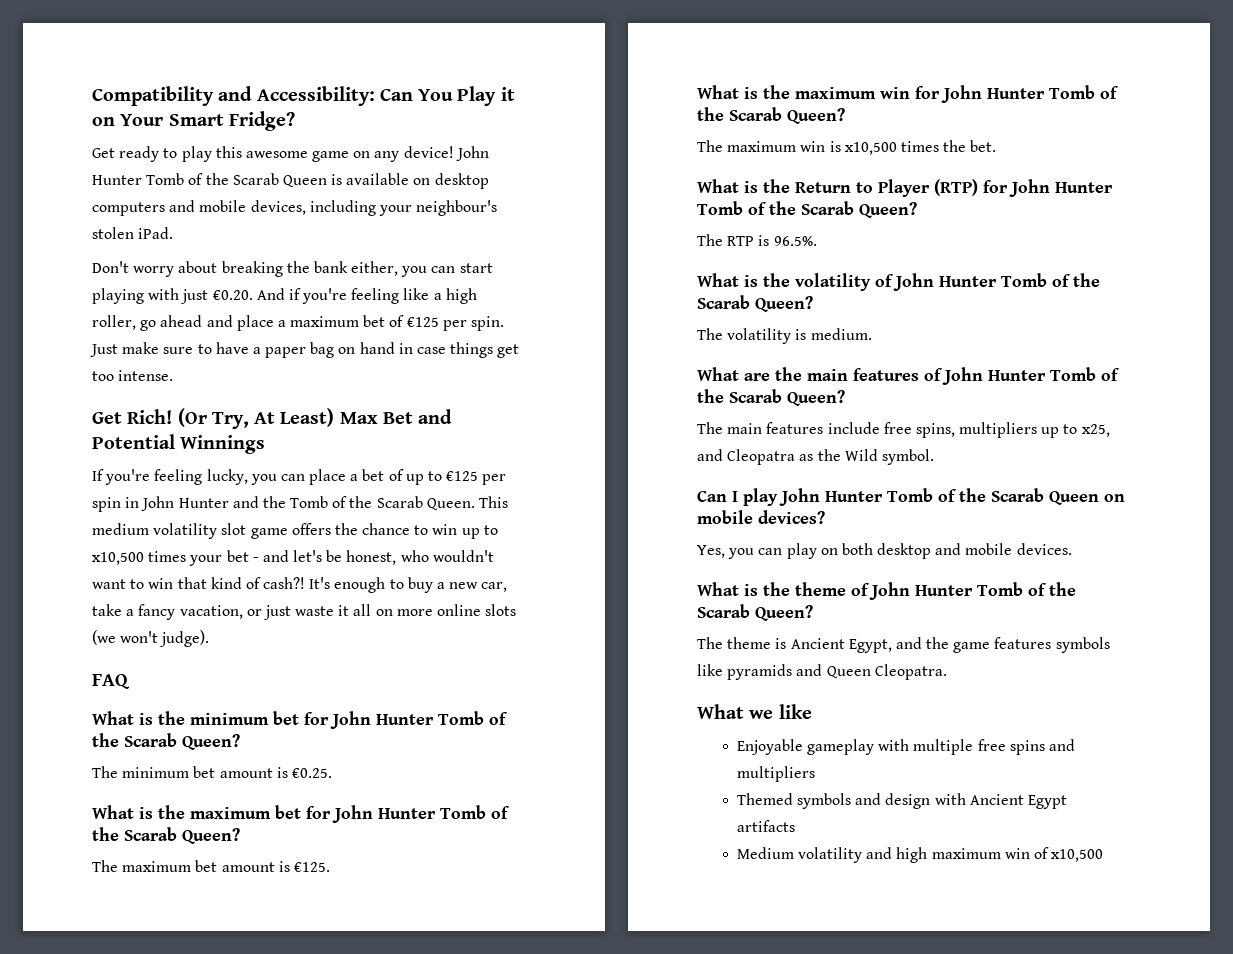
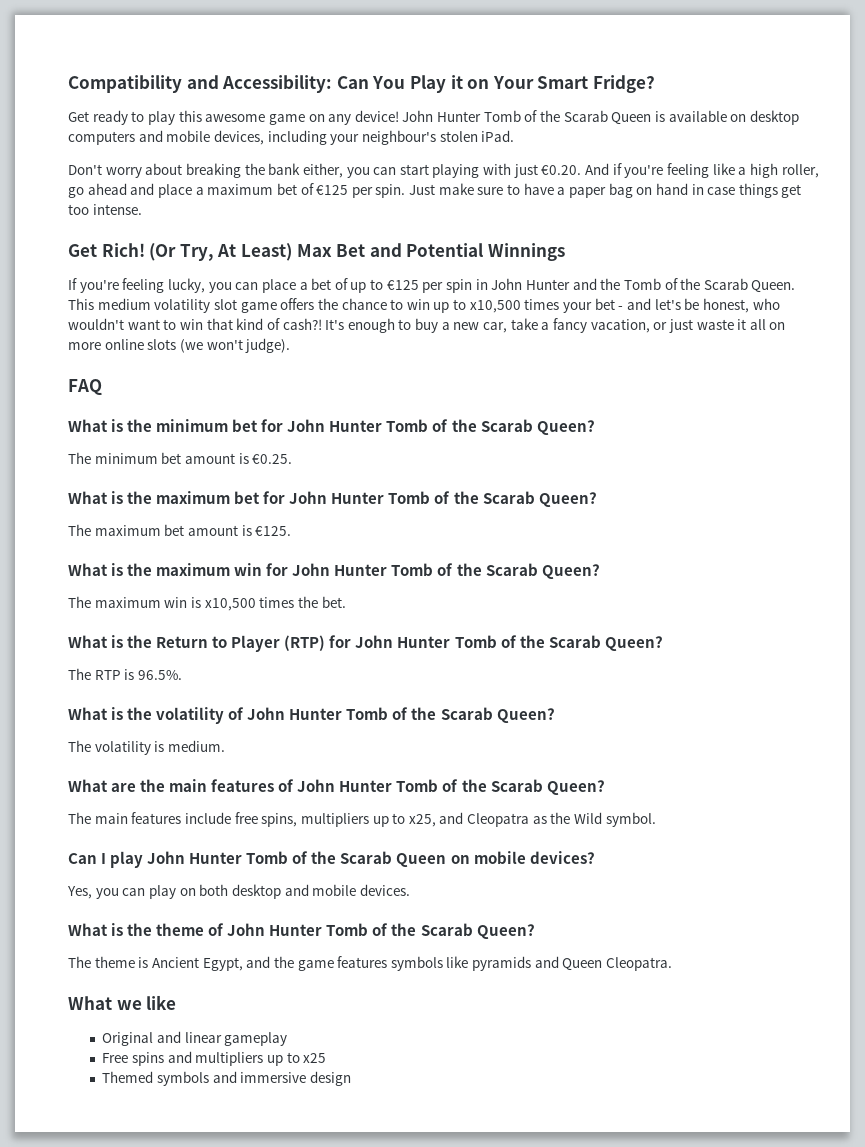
[736,739,1006,755] Enjoyable gameplay with multiple free -> [102,1031,288,1046] [102,1053,129,1063] Original and linear gameplay // Free
(815, 774) none -> [266,1052,327,1066] up to x25
[885,793,1068,809] [736,820,795,832] [736,847,1104,863] design with Ancient Egypt artifacts // Medium volatility and high maximum win of x10,500 -> [240,1071,351,1086] immersive design

